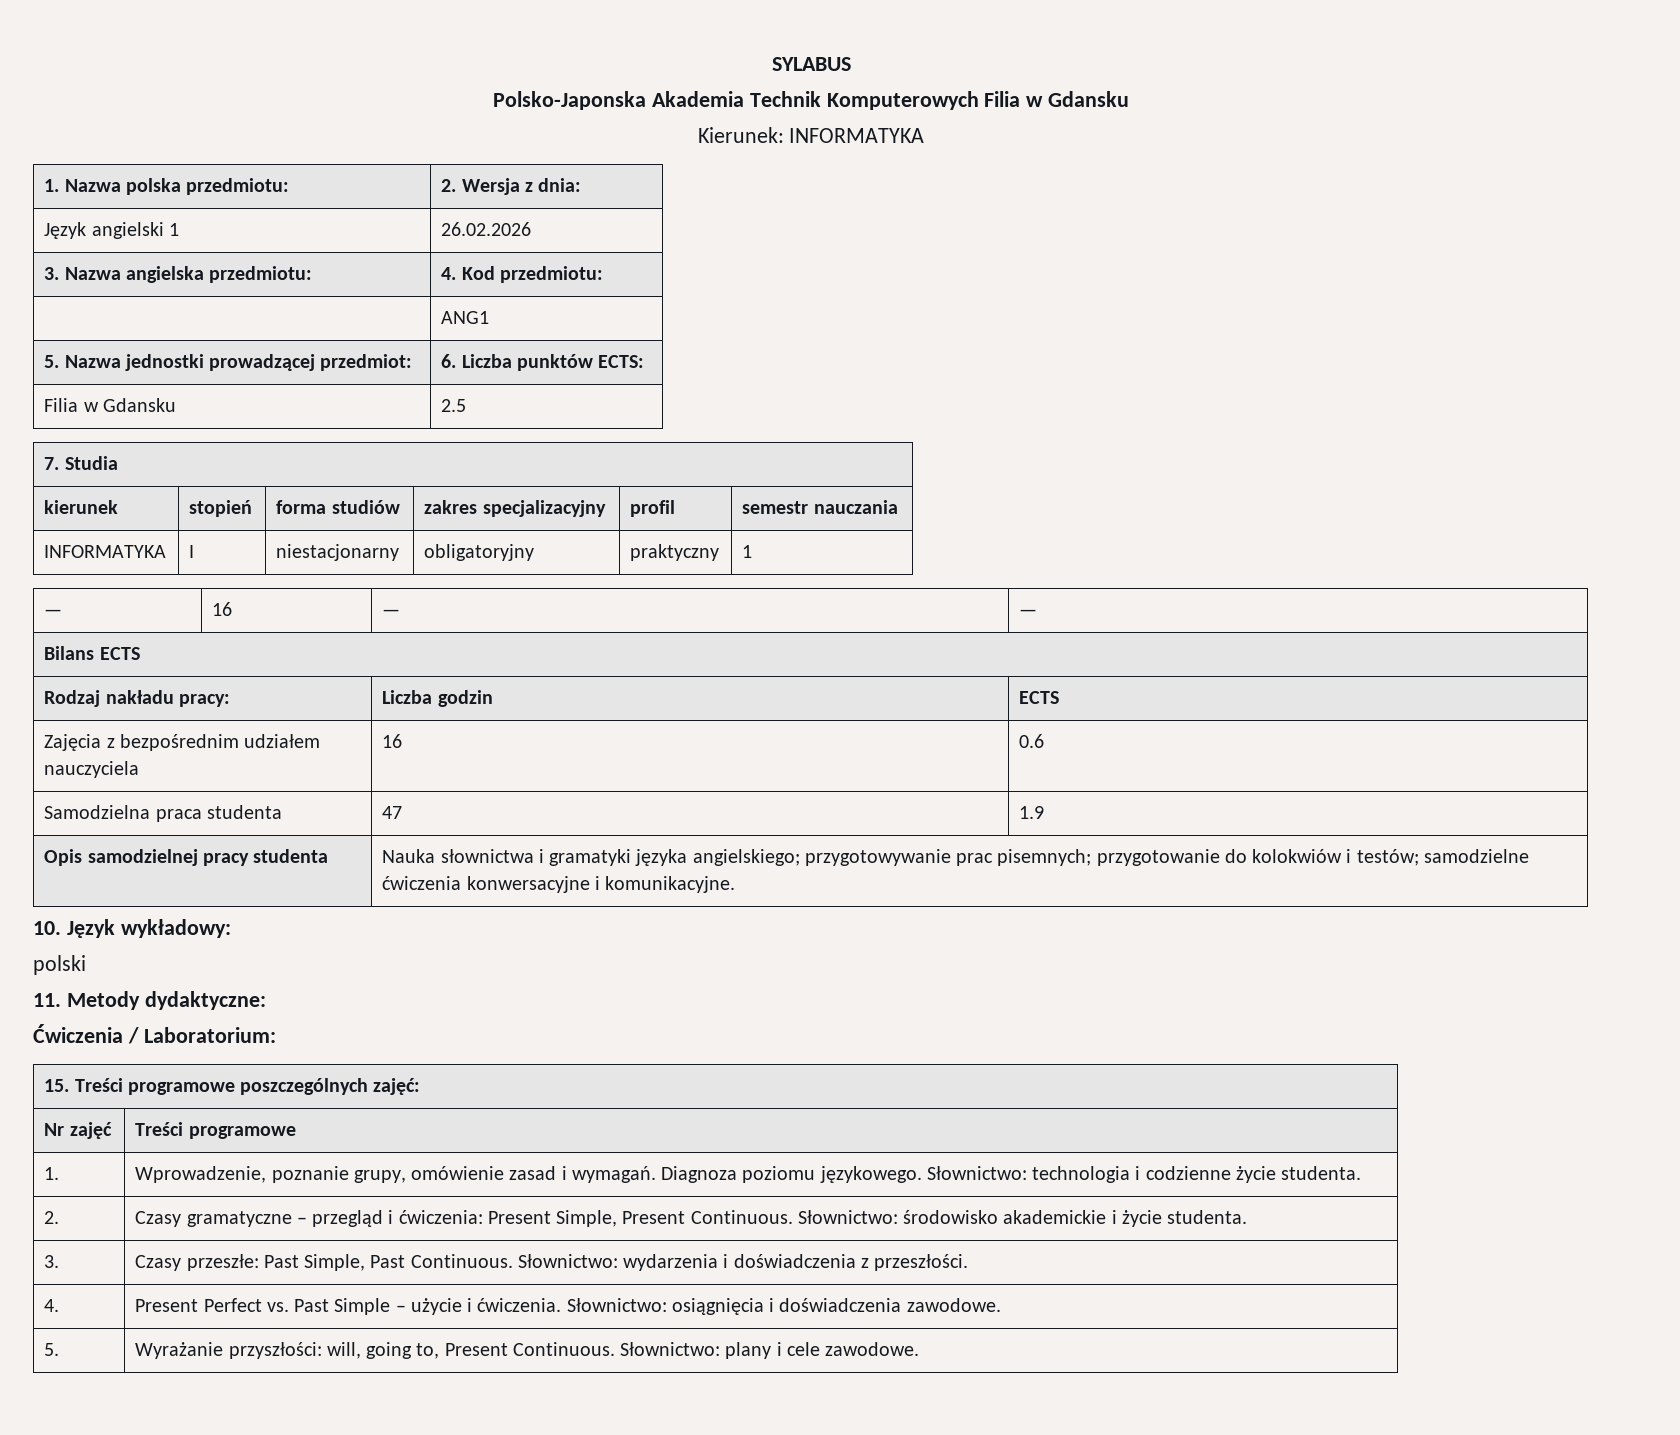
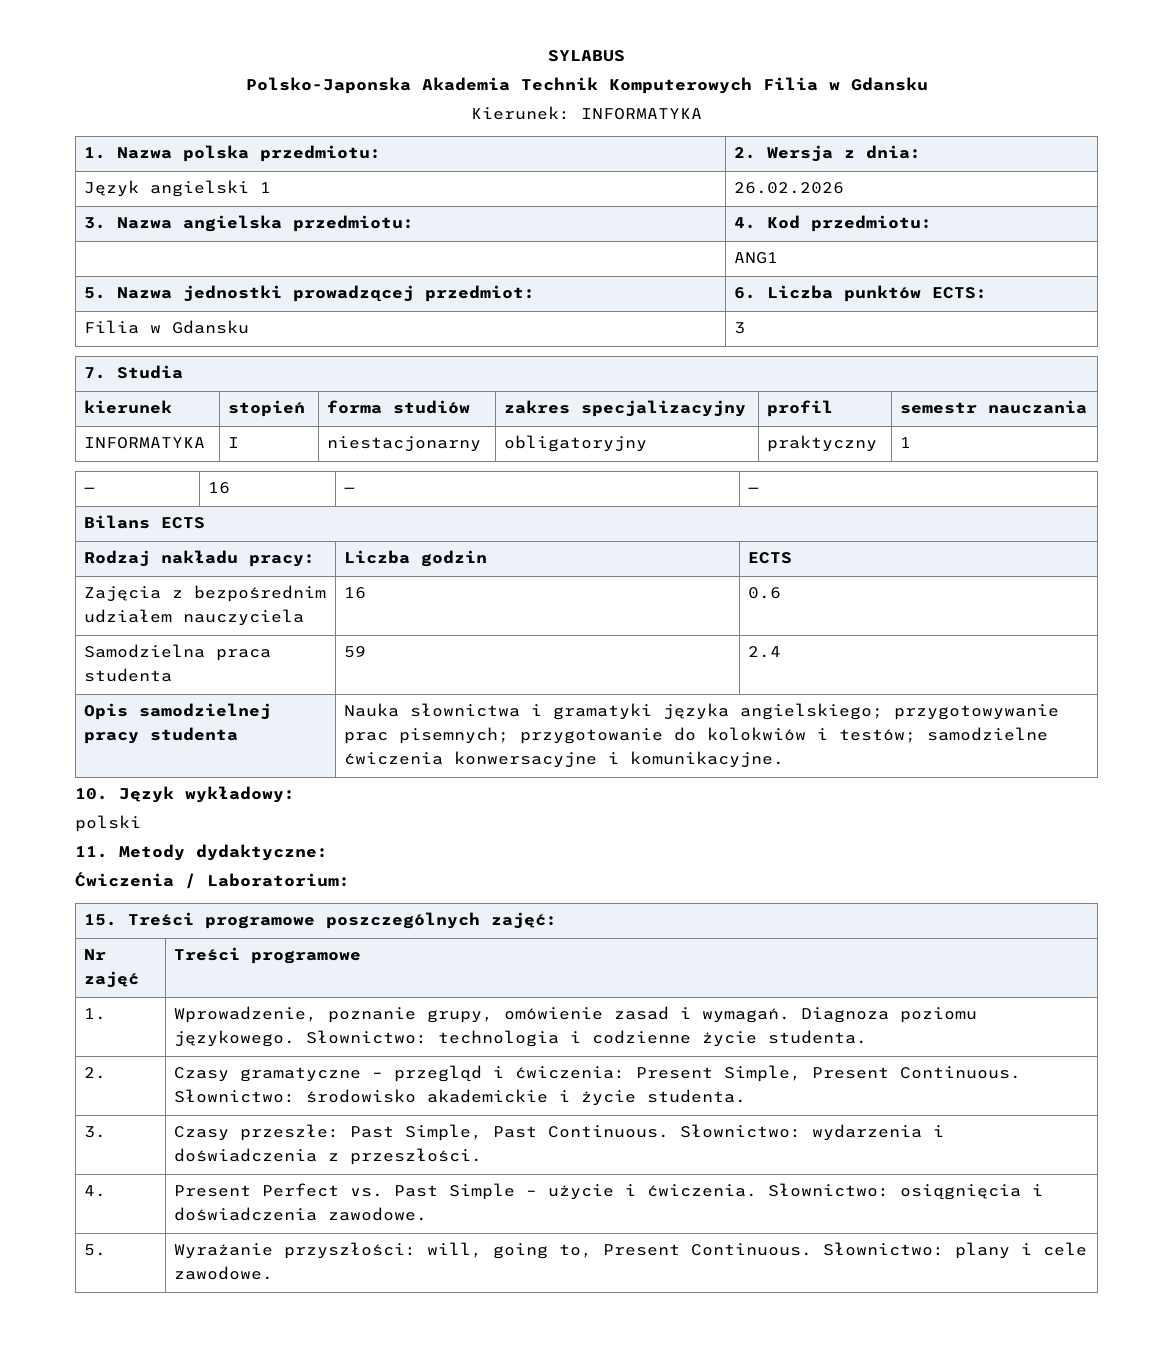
[441,399,467,412] 2.5 -> [734,322,746,334] 3
[382,806,403,819] [1019,806,1045,819] 47 | 1.9 -> [344,646,367,658] [748,646,782,658] 59 | 2.4

